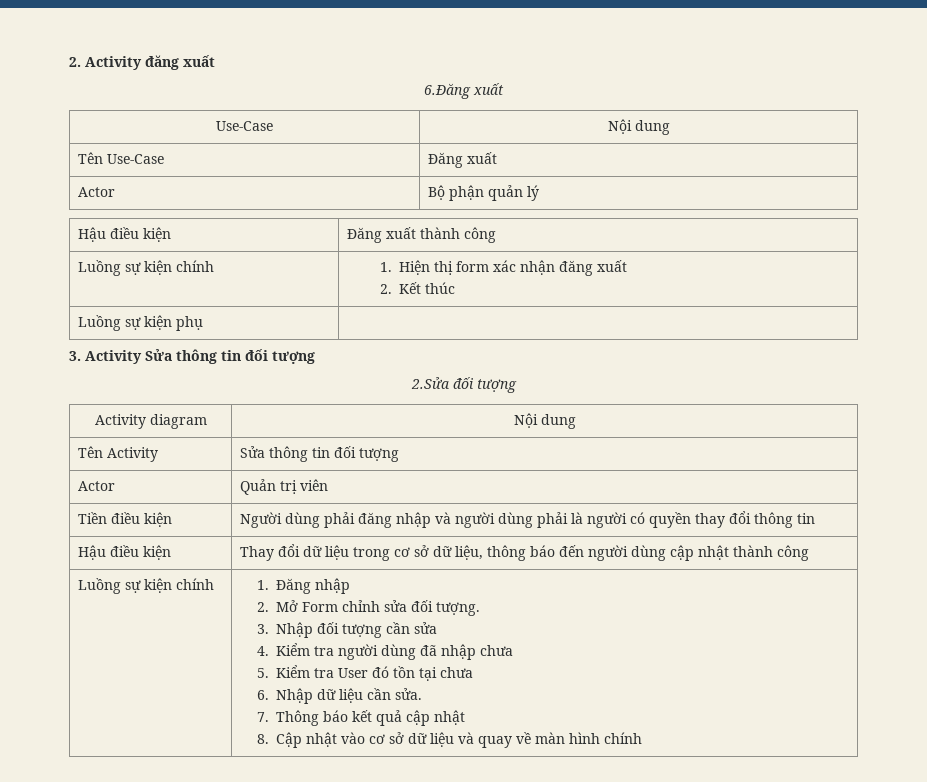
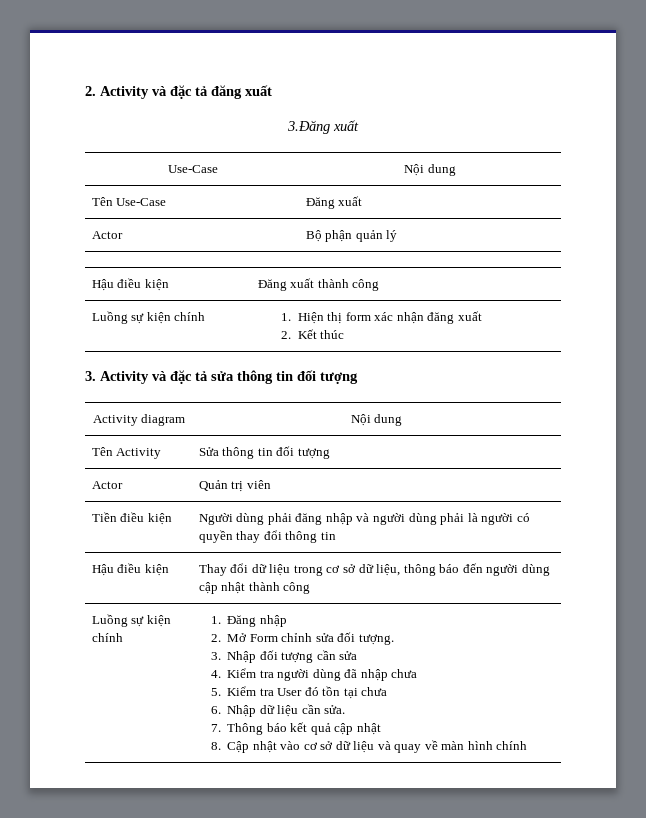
[145,55,215,70] [424,83,471,99] đăng xuất // 6.Đăng -> [152,85,272,99] [287,120,330,134] và đặc tả đăng xuất // 3.Đăng
[78,315,204,331] [69,349,315,364] [410,377,517,393] // Luồng sự kiện phụ | // 3. Activity Sửa thông tin đối tượng // 2.Sửa đối tượng -> [85,370,358,384] // 3. Activity và đặc tả sửa thông tin đối tượng

